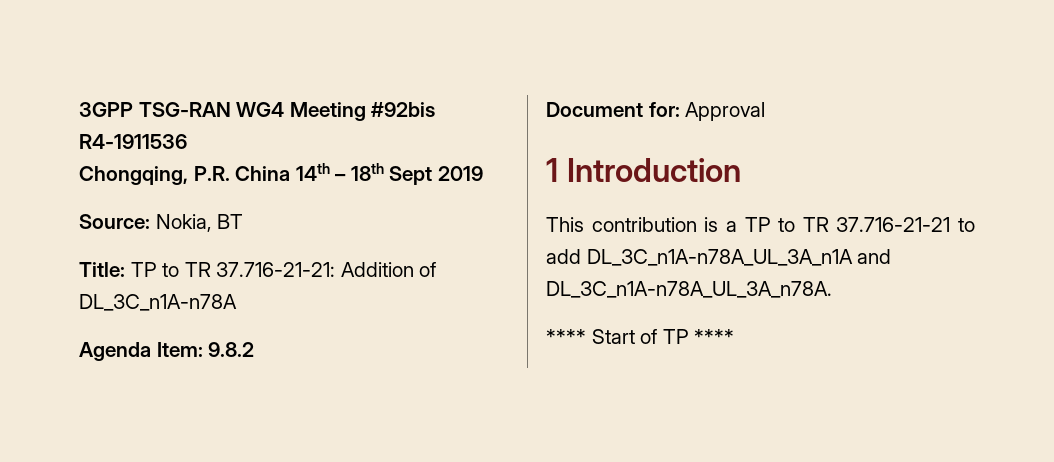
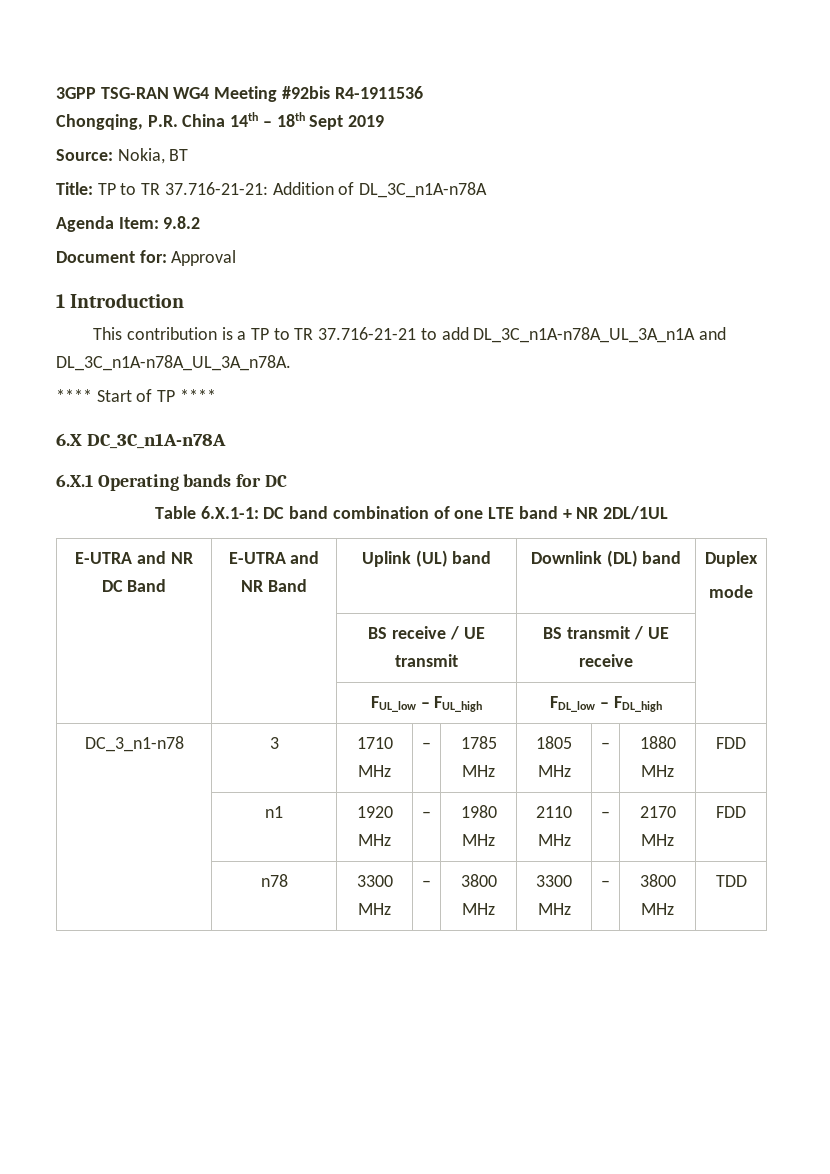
(735, 336) none -> [56,433,226,449] [56,474,287,491] [155,506,668,520] [75,551,193,564] [101,579,167,592] [228,551,320,564] [241,579,307,592] [361,550,492,567] [530,550,682,567] [705,551,758,567] [709,585,753,598] [368,626,485,640] [395,654,458,667] [543,626,669,640] [579,654,633,667] [370,696,483,712] [550,696,662,712] [84,736,184,752] [269,737,279,749] [356,737,393,749] [358,765,391,777] [422,742,431,749] [460,736,497,749] [462,765,495,777] [536,736,572,749] [537,765,571,777] [601,742,610,749] [639,736,676,749] [641,765,674,777] [716,737,746,749] [265,806,283,818] [356,806,393,818] [358,834,391,846] [422,811,431,818] [460,805,497,818] [462,834,495,846] [536,806,572,818] [537,834,571,846] [601,811,610,818] [639,806,676,818] [641,834,674,846] [716,806,746,818] [260,874,288,887] [356,875,393,887] [358,903,391,915] [422,880,431,887] [460,874,497,887] [462,903,495,915] [536,875,572,887] [537,903,571,915] [601,880,610,887] [639,874,676,887] [641,903,674,915] [715,875,747,887] // 6.X DC_3C_n1A-n78A // 6.X.1 Operating bands for DC // Table 6.X.1-1: DC band combination of one LTE band + NR 2DL/1UL // E-UTRA and NR DC Band | E-UTRA and NR Band | Uplink (UL) band | Downlink (DL) band | Duplex // mode // | | BS receive / UE transmit | BS transmit / UE receive | // | | FUL_low – FUL_high | FDL_low – FDL_high | // DC_3_n1-n78 | 3 | 1710 MHz | – | 1785 MHz | 1805 MHz | – | 1880 MHz | FDD // | n1 | 1920 MHz | – | 1980 MHz | 2110 MHz | – | 2170 MHz | FDD // | n78 | 3300 MHz | – | 3800 MHz | 3300 MHz | – | 3800 MHz | TDD

